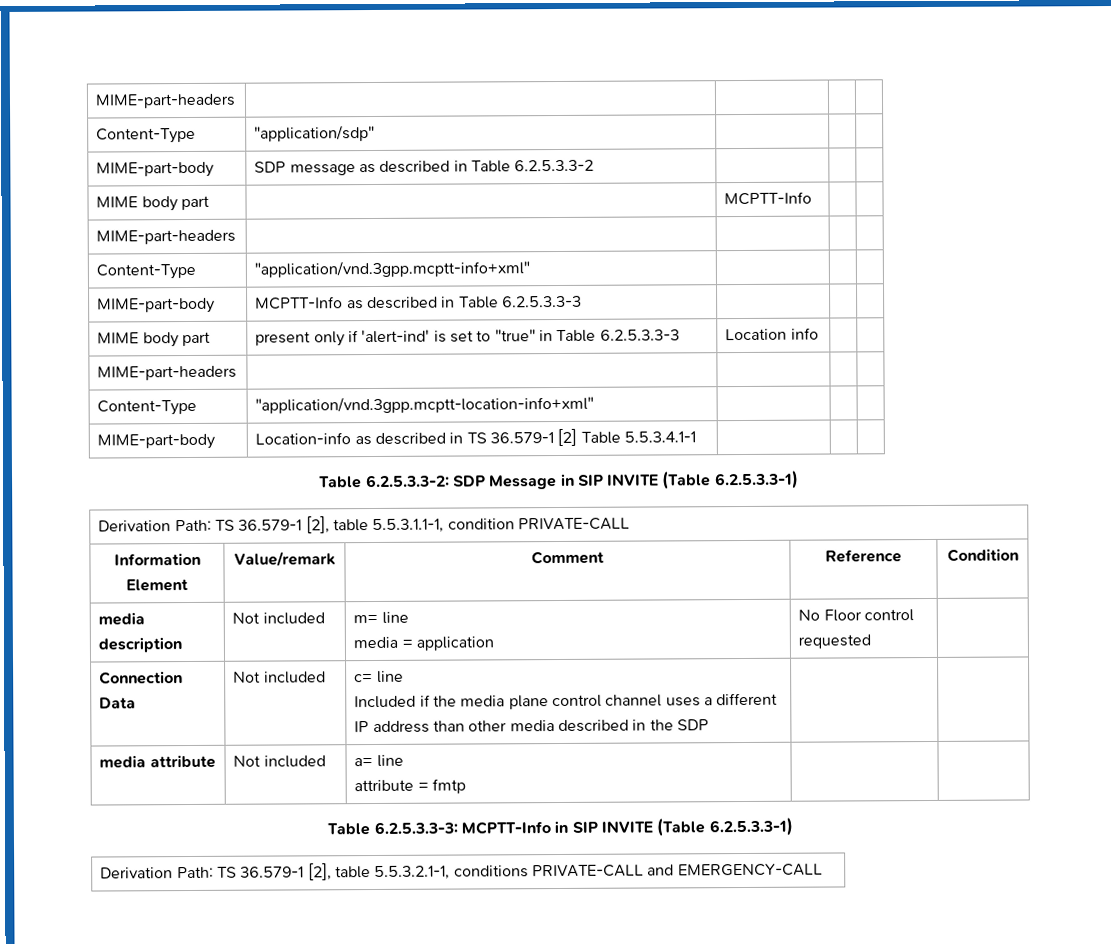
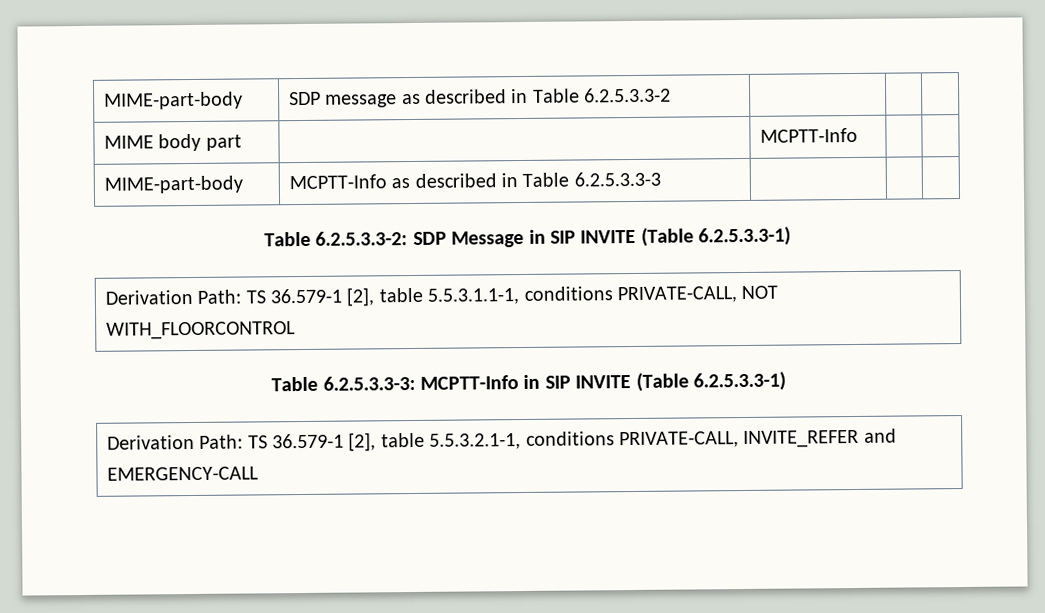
[95,93,237,109] [96,127,197,144] [254,124,376,142] MIME-part-headers | | | | // Content-Type | "application/sdp" | | | // -> (103, 100) none
[96,229,237,245] [96,263,197,280] [254,260,531,278] // MIME-part-headers | | | | // Content-Type | "application/vnd.3gpp.mcptt-info+xml" | | | -> (858, 135) none
[97,331,212,348] [255,329,680,347] [725,327,819,341] [97,365,238,381] [97,399,198,416] [255,395,595,414] [97,433,216,450] [255,428,696,447] // MIME body part | present only if 'alert-ind' is set to "true" in Table 6.2.5.3.3-3 | Location info | | // MIME-part-headers | | | | // Content-Type | "application/vnd.3gpp.mcptt-location-info+xml" | | | // MIME-part-body | Location-info as described in TS 36.579-1 [2] Table 5.5.3.4.1-1 | | | -> (661, 179) none
[447,517,630,531] [113,552,201,566] [126,579,188,592] [233,551,336,567] [531,550,604,565] [825,549,902,563] [946,548,1019,562] [98,612,146,626] [98,637,183,653] [232,612,325,625] [353,611,409,624] [353,636,495,651] [798,609,915,622] [798,634,872,649] [99,671,184,685] [99,697,137,709] [233,671,326,684] [354,670,404,683] [354,692,779,710] [354,719,709,734] [99,754,216,769] [233,755,326,768] [354,754,404,767] [354,778,467,794] condition PRIVATE-CALL // Information Element | Value/remark | Comment | Reference | Condition // media description | Not included | m= line // media = application | No Floor control requested | // Connection Data | Not included | c= line // Included if the media plane control channel uses a different IP address than other media described in the SDP | | // media attribute | Not included | a= line // attribute = fmtp | | -> [523,285,779,304] [105,321,296,340] conditions PRIVATE-CALL, NOT WITH_FLOORCONTROL
[531,864,644,878] PRIVATE-CALL -> [619,429,860,449] PRIVATE-CALL, INVITE_REFER

